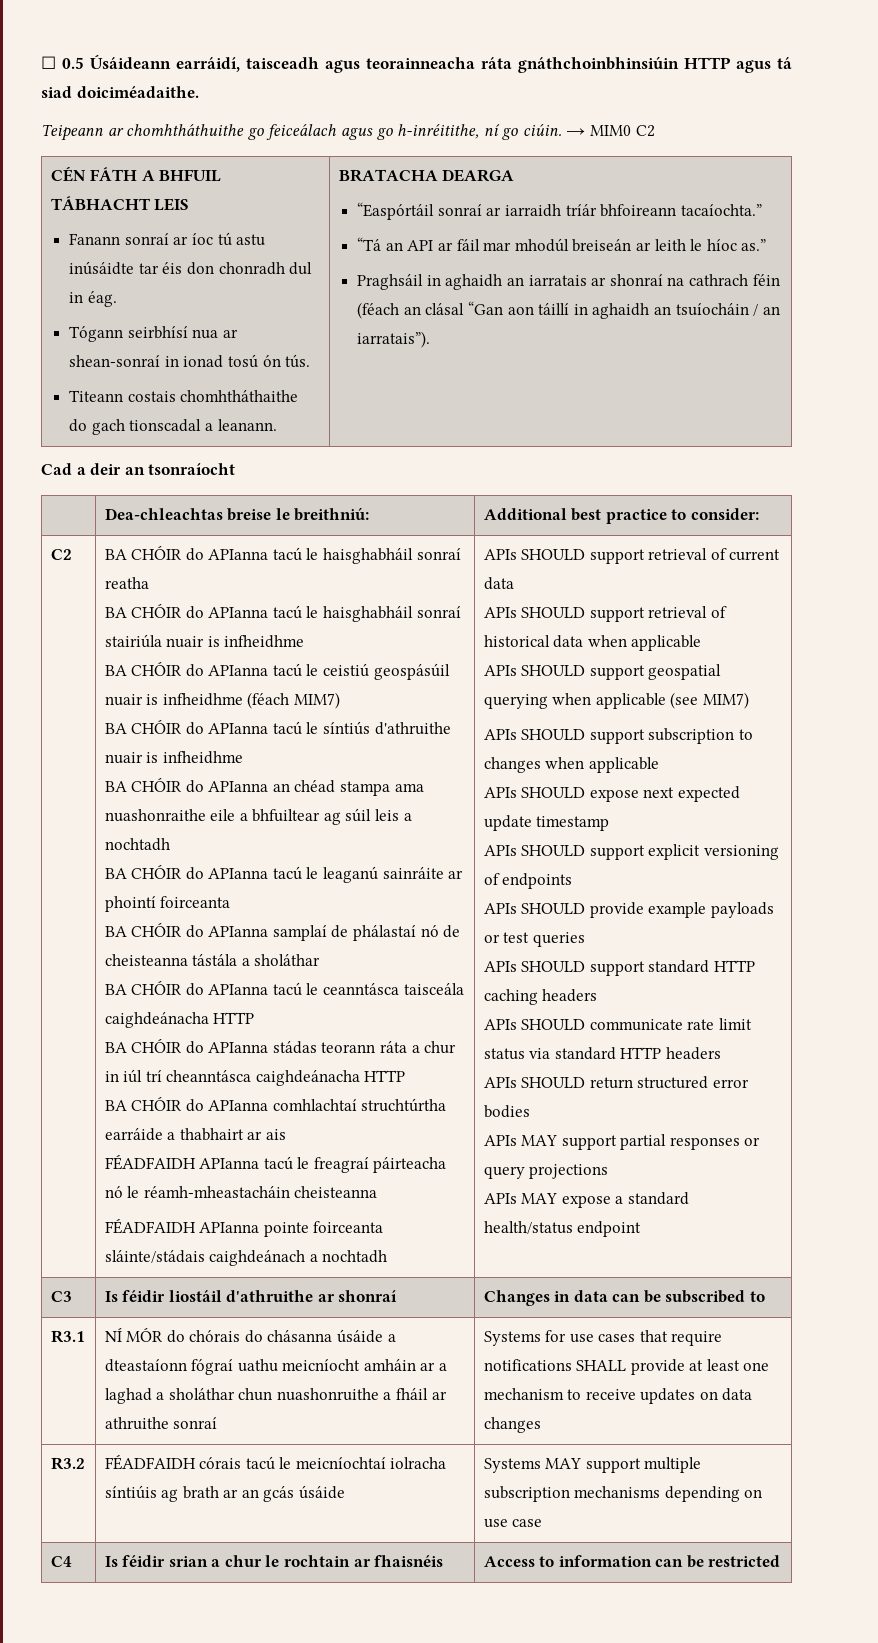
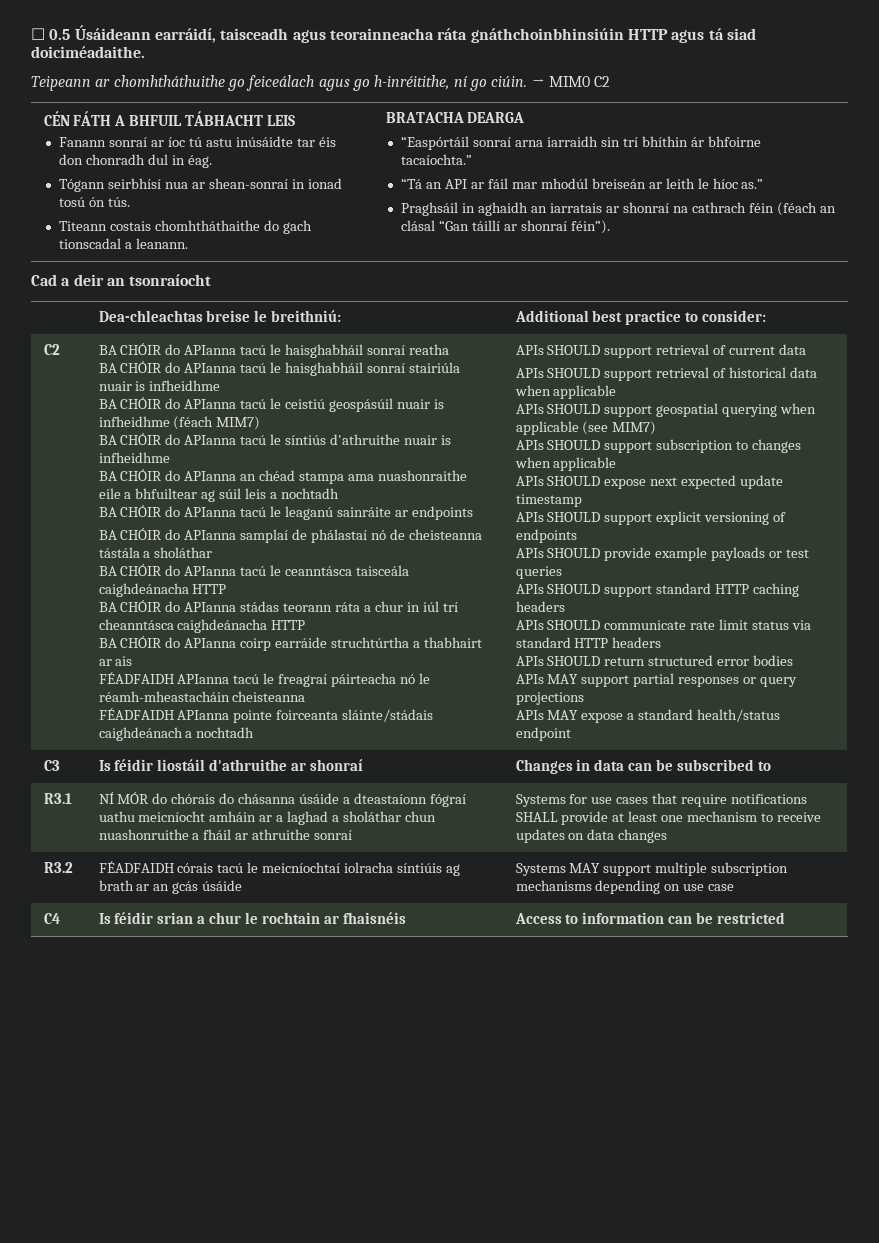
[486,204,677,217] ar iarraidh tríár bhfoireann -> [515,136,761,147] arna iarraidh sin trí bhíthin ár bhfoirne
[507,303,780,319] [357,331,431,348] aon táillí in aghaidh an tsuíocháin / an iarratais”). -> [472,220,611,234] táillí ar shonraí féin”).
[104,896,231,912] phointí foirceanta -> [411,506,473,520] endpoints
[272,1098,447,1112] [104,1128,163,1141] comhlachtaí struchtúrtha earráide -> [240,637,410,651] coirp earráide struchtúrtha

